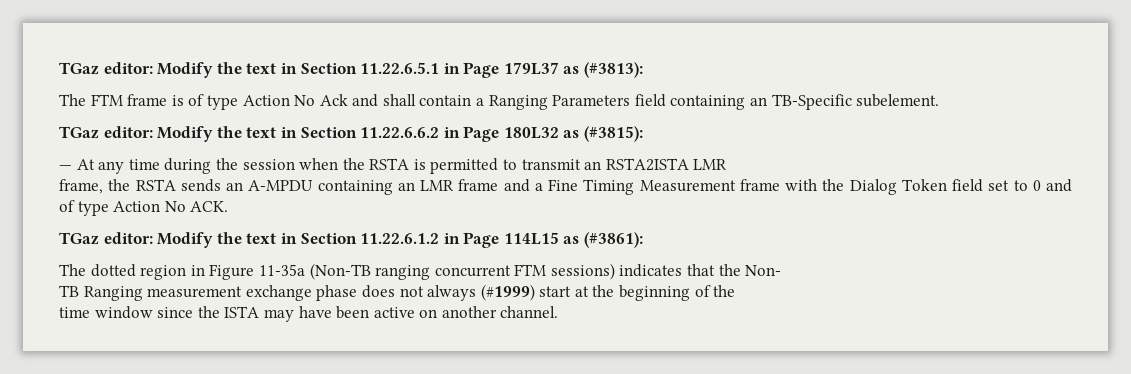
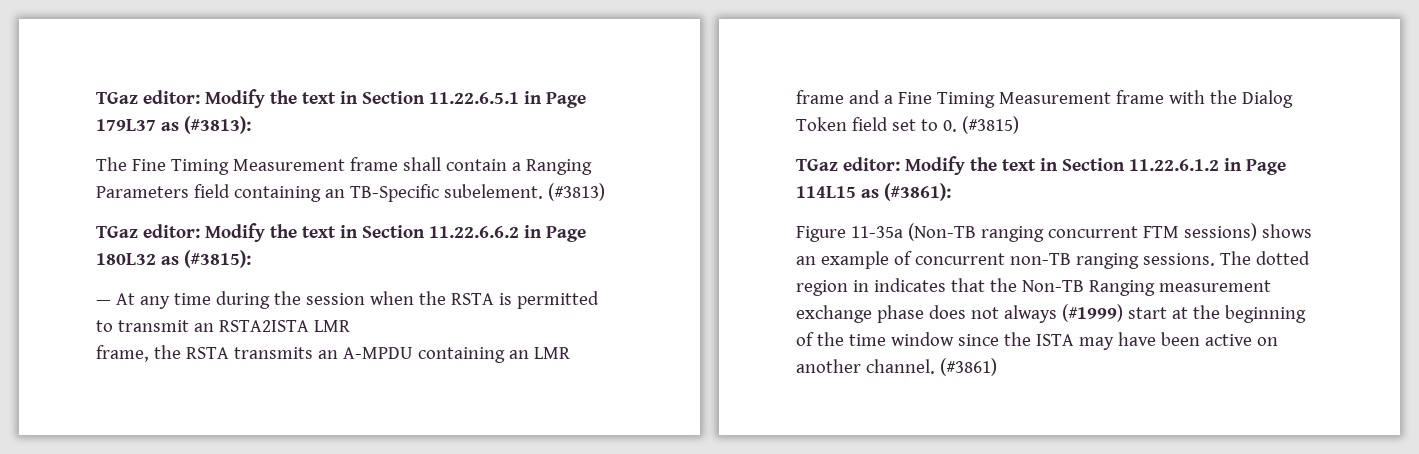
[90,94,379,110] FTM frame is of type Action No Ack and -> [131,157,398,175] Fine Timing Measurement frame
(940, 100) none -> [547,183,605,201] (#3813)
[180,179,221,192] sends -> [233,347,313,359] transmits
[1032,179,1072,192] [59,200,229,216] 0 and of type Action No ACK. -> [942,116,1019,134] 0. (#3815)
[59,264,205,280] The dotted region in -> (951, 192) none
(615, 271) none -> [1261,224,1312,238] [796,251,1310,269] [796,280,869,296] shows an example of concurrent non-TB ranging sessions. The dotted region in
[745,265,782,276] [59,285,79,297] Non- // TB -> [1021,280,1084,292] Non-TB
(736, 291) // -> (844, 339) none
(559, 312) none -> [939,358,997,376] (#3861)

